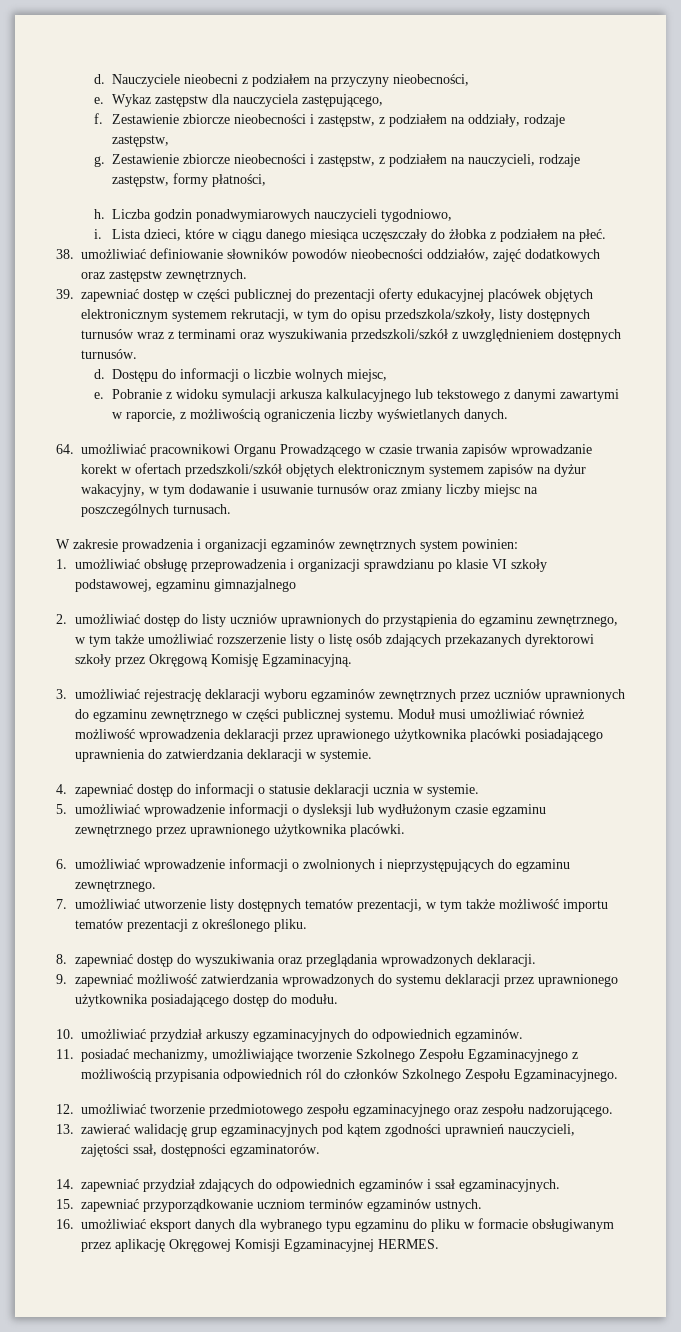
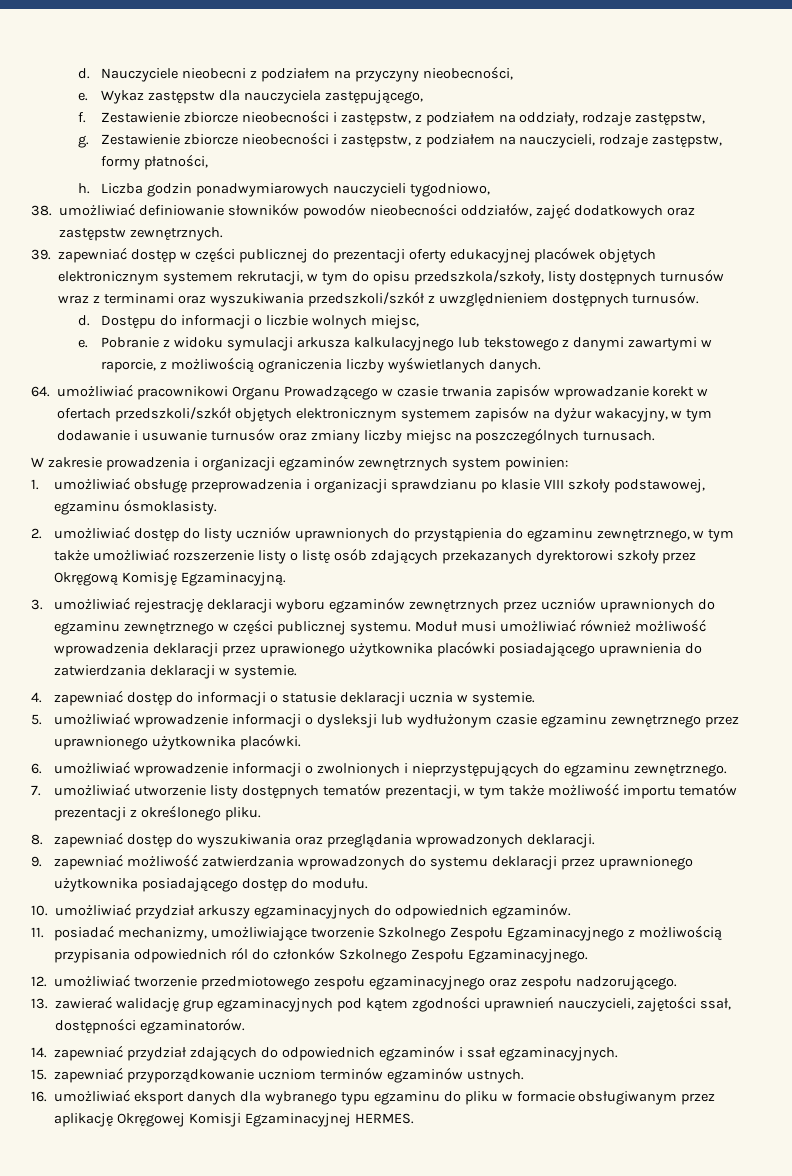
[93,229,607,242] // i. Lista dzieci, które w ciągu danego miesiąca uczęszczały do żłobka z podziałem na płeć. -> (490, 190) none
[491,559,507,569] VI -> [543,479,564,489] VIII
[213,579,296,592] gimnazjalnego -> [124,499,218,515] ósmoklasisty.

